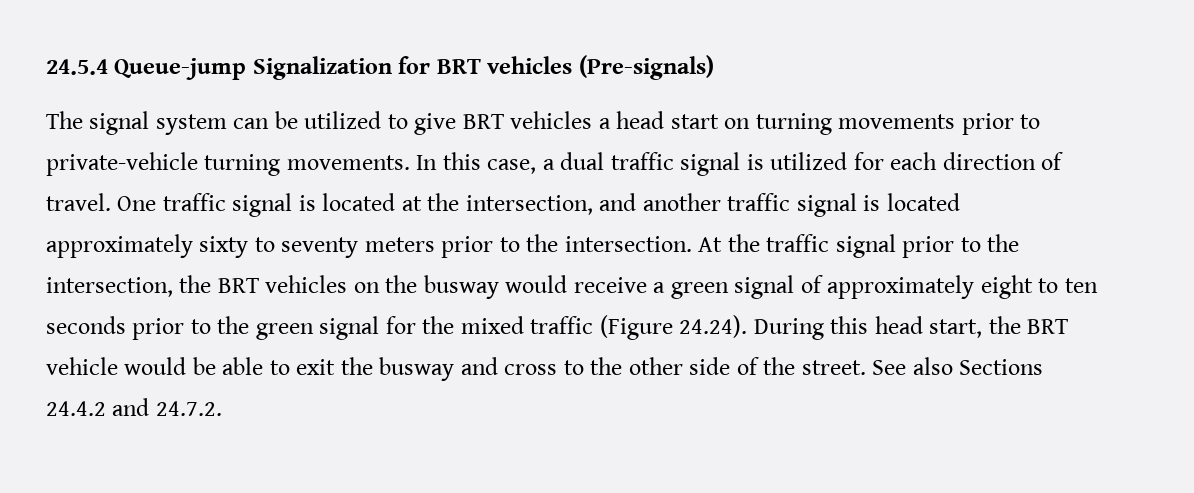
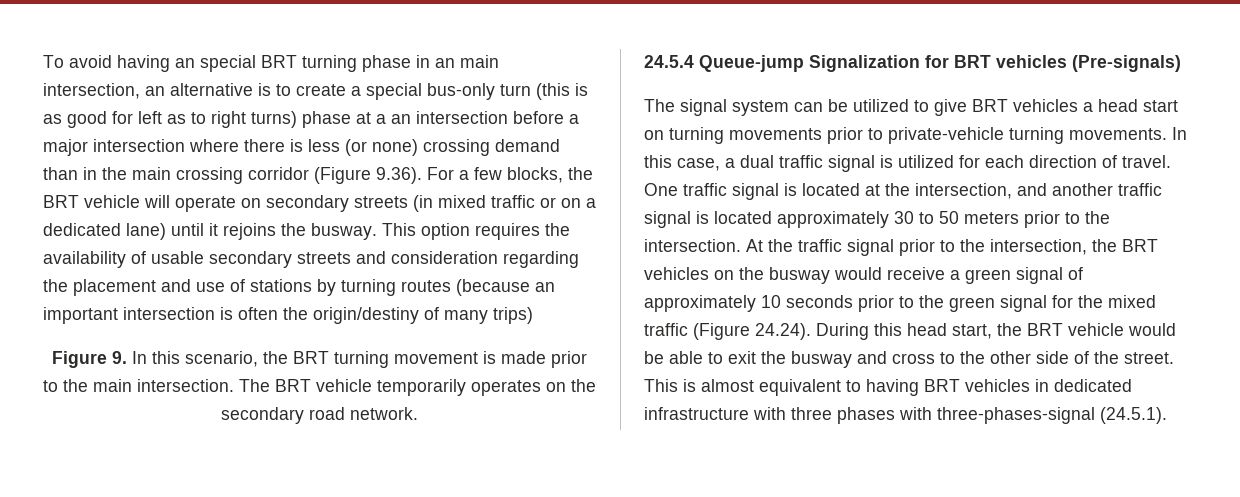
(46, 67) none -> [43,55,499,72] [43,83,588,100] [43,111,579,128] [43,139,560,156] [43,167,593,184] [43,195,596,212] [43,223,570,240] [43,251,579,268] [43,279,555,296] [43,307,533,324] [52,351,587,368] [43,379,596,396] [221,407,418,424] To avoid having an special BRT turning phase in an main intersection, an alternative is to create a special bus-only turn (this is as good for left as to right turns) phase at a an intersection before a major intersection where there is less (or none) crossing demand than in the main crossing corridor (Figure 9.36). For a few blocks, the BRT vehicle will operate on secondary streets (in mixed traffic or on a dedicated lane) until it rejoins the busway. This option requires the availability of usable secondary streets and consideration regarding the placement and use of stations by turning routes (because an important intersection is often the origin/destiny of many trips) // Figure 9. In this scenario, the BRT turning movement is made prior to the main intersection. The BRT vehicle temporarily operates on the secondary road network. //
[199,236,359,258] sixty to seventy -> [894,211,959,224] 30 to 50
[980,275,1098,299] eight to ten -> [761,295,781,308] 10
[872,357,1044,375] [46,398,222,416] See also Sections 24.4.2 and 24.7.2. -> [644,379,1132,396] [644,407,1167,424] This is almost equivalent to having BRT vehicles in dedicated infrastructure with three phases with three-phases-signal (24.5.1).

